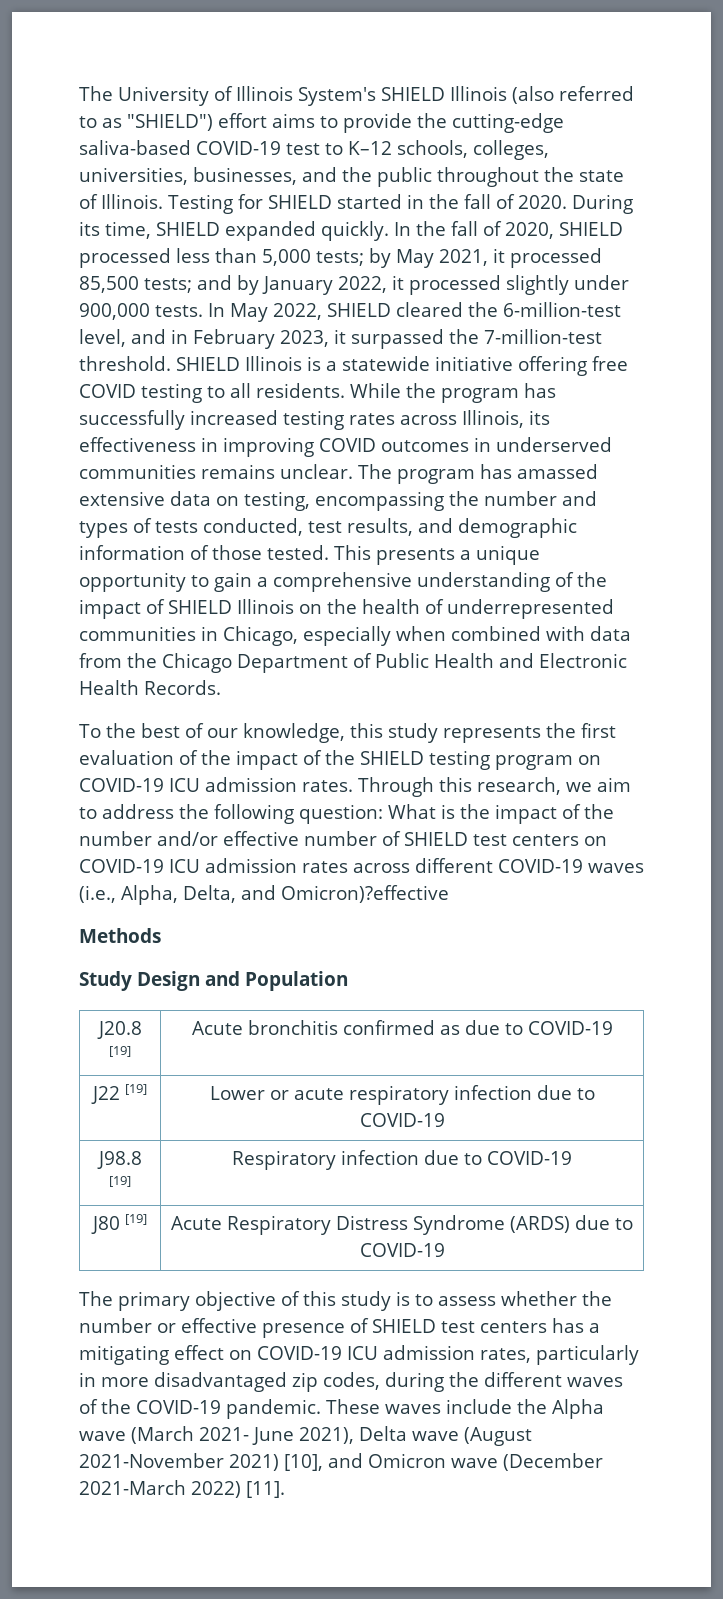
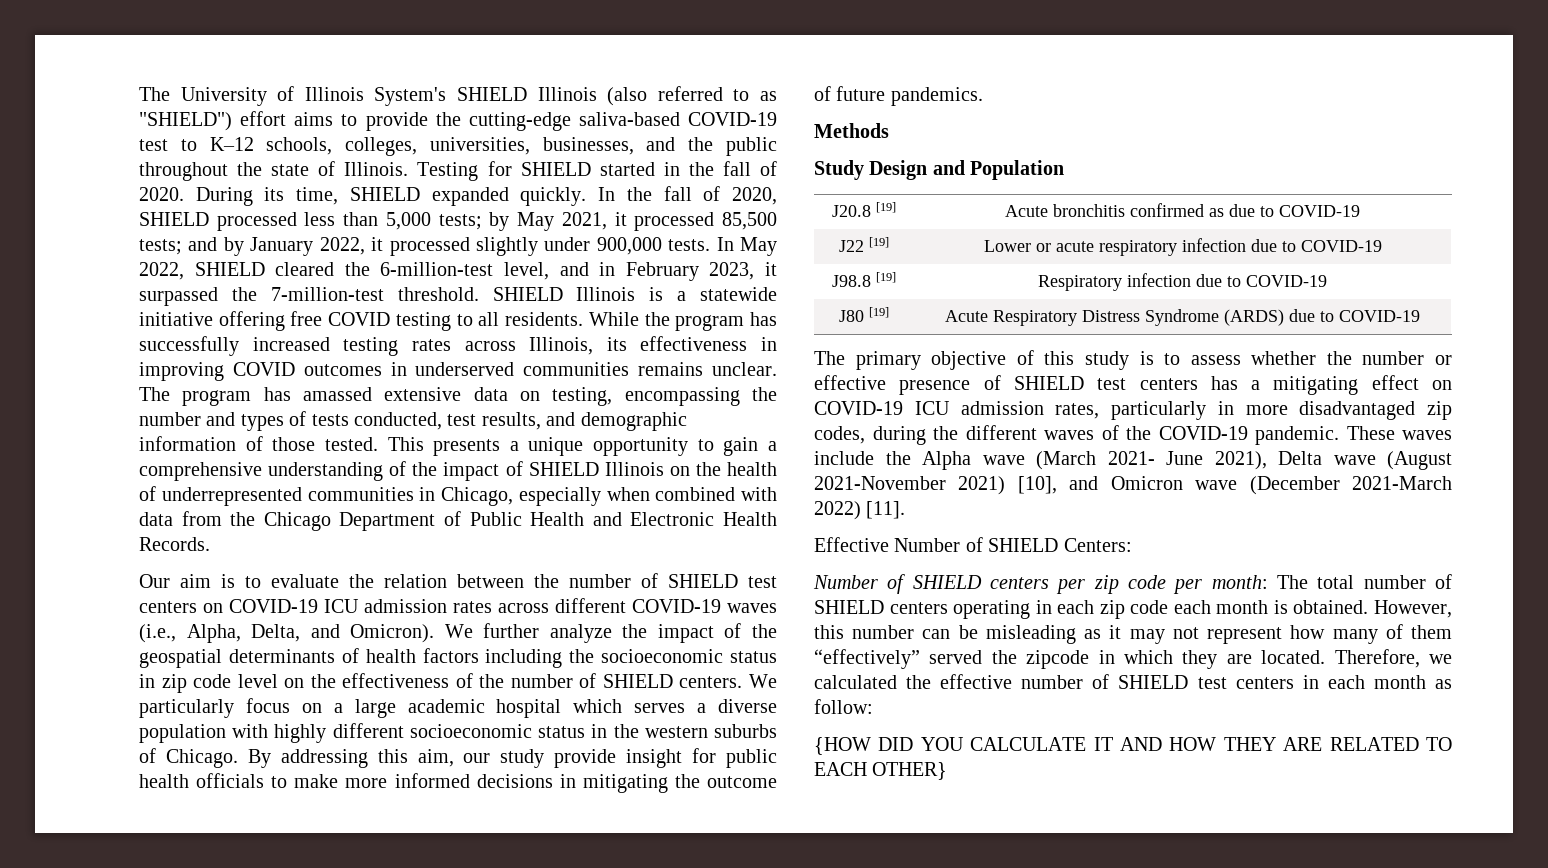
[79,723,616,743] [79,750,601,770] [79,777,631,797] [79,804,614,824] [79,831,299,846] To the best of our knowledge, this study represents the first evaluation of the impact of the SHIELD testing program on COVID-19 ICU admission rates. Through this research, we aim to address the following question: What is the impact of the number and/or effective -> [139,574,559,588] Our aim is to evaluate the relation between the
[281,885,449,903] Omicron)?effective -> [350,623,777,643] [139,648,777,668] [139,673,777,693] [139,698,777,718] [139,723,777,743] [139,748,777,768] [139,773,778,793] [814,86,983,106] Omicron). We further analyze the impact of the geospatial determinants of health factors including the socioeconomic status in zip code level on the effectiveness of the number of SHIELD centers. We particularly focus on a large academic hospital which serves a diverse population with highly different socioeconomic status in the western suburbs of Chicago. By addressing this aim, our study provide insight for public health officials to make more informed decisions in mitigating the outcome of future pandemics.
(285, 1489) none -> [814,537,1132,552] [813,574,1452,594] [814,600,1452,619] [814,624,1452,644] [814,649,1452,669] [814,674,1453,689] [814,699,873,714] [814,737,1452,755] [814,762,948,780] // Effective Number of SHIELD Centers: // Number of SHIELD centers per zip code per month: The total number of SHIELD centers operating in each zip code each month is obtained. However, this number can be misleading as it may not represent how many of them “effectively” served the zipcode in which they are located. Therefore, we calculated the effective number of SHIELD test centers in each month as follow: // {HOW DID YOU CALCULATE IT AND HOW THEY ARE RELATED TO EACH OTHER}

